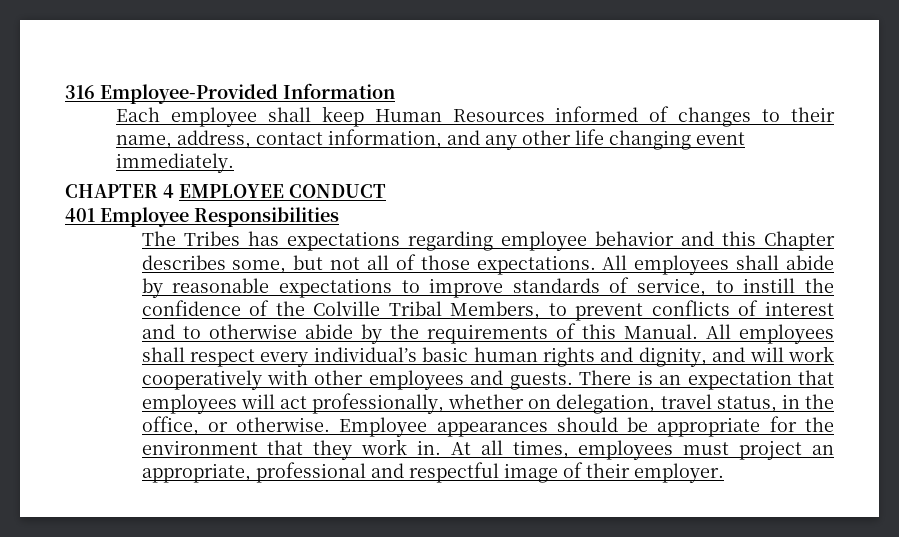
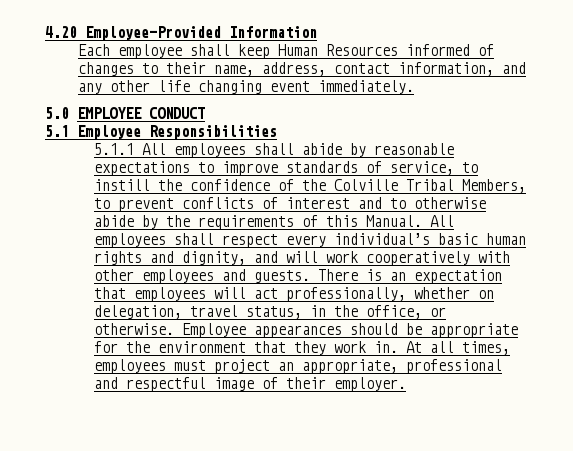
[65,85,95,99] 316 -> [45,26,77,38] 4.20
[65,184,174,198] CHAPTER 4 -> [45,107,69,119] 5.0
[65,208,95,222] 401 -> [45,125,69,137] 5.1
[141,231,835,251] [141,254,596,275] The Tribes has expectations regarding employee behavior and this Chapter describes some, but not all of those expectations. -> [94,143,135,155] 5.1.1

